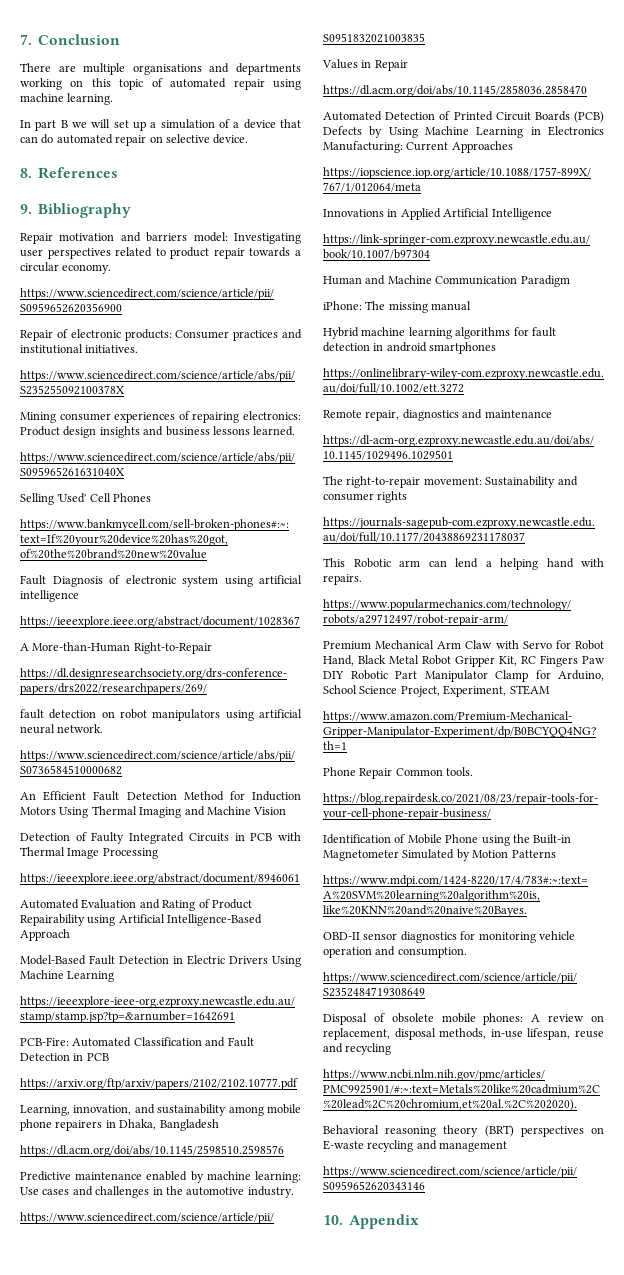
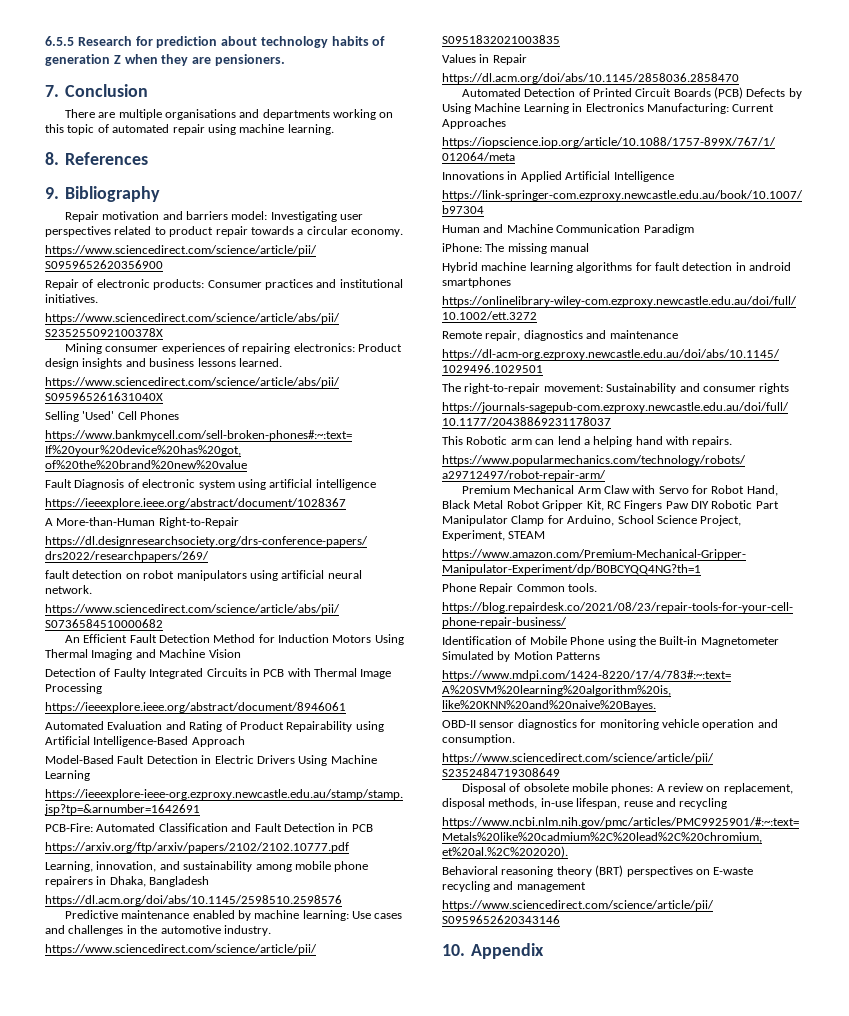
(20, 39) none -> [45,36,386,48] [45,54,285,66] 6.5.5 Research for prediction about technology habits of generation Z when they are pensioners. //
[20,119,301,131] [20,134,249,146] // In part B we will set up a simulation of a device that can do automated repair on selective device. -> (334, 129) none

